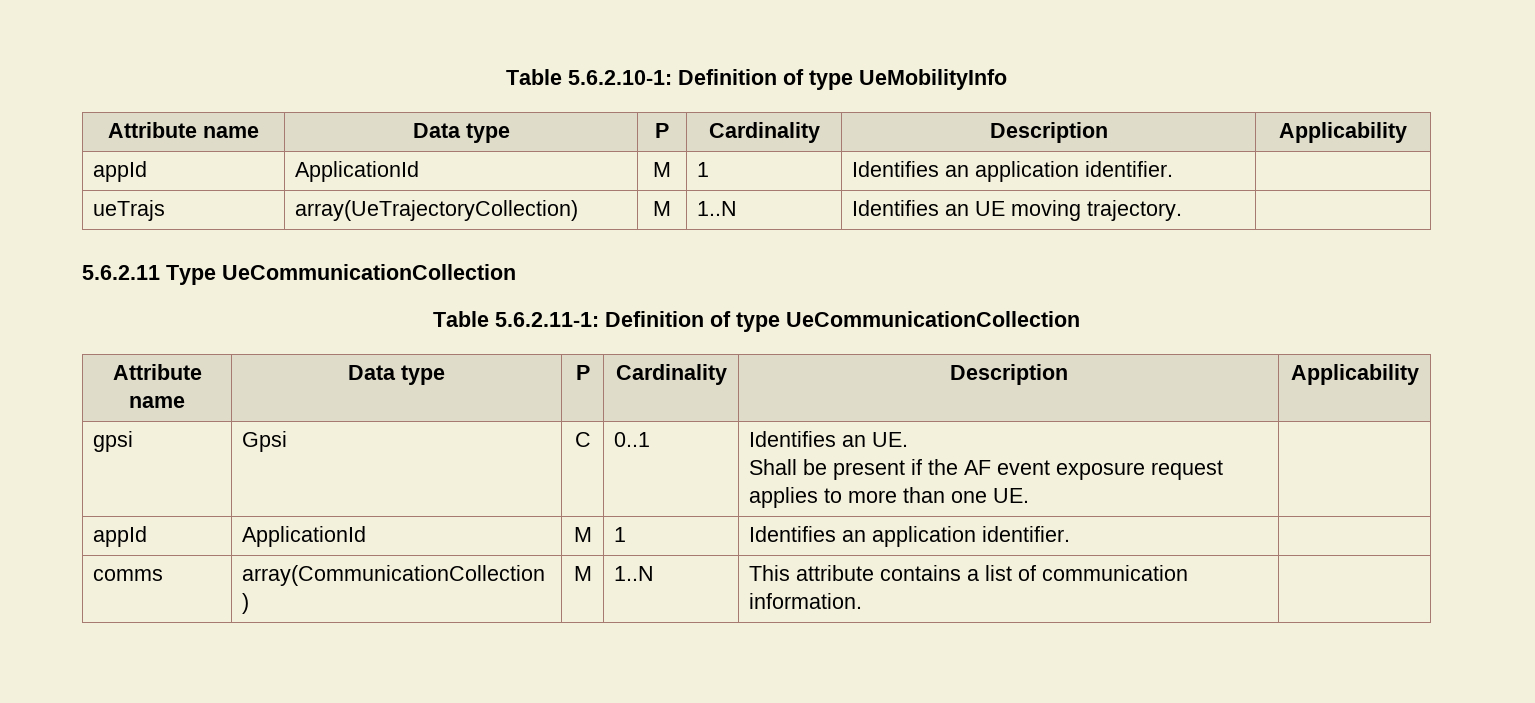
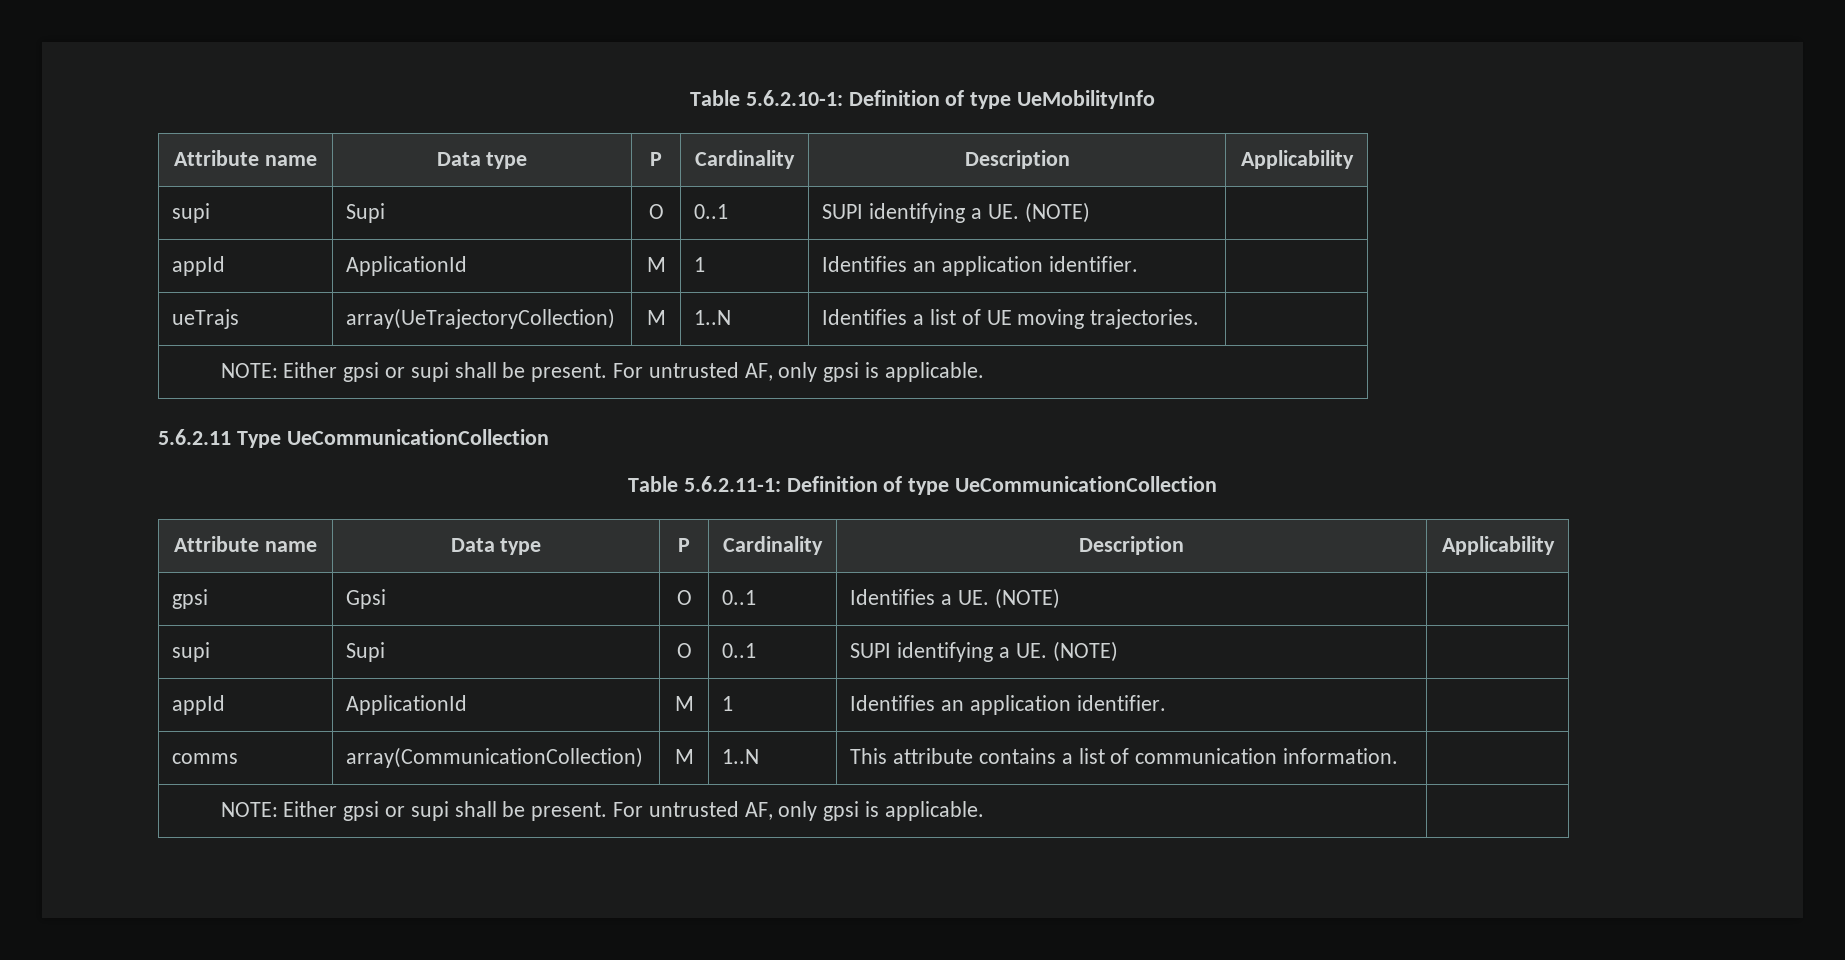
(1407, 132) none -> [172,203,211,223] [346,203,386,223] [648,204,664,219] [694,204,729,219] [822,202,1090,223] // supi | Supi | O | 0..1 | SUPI identifying a UE. (NOTE) |
[945,200,1183,221] an UE moving trajectory. | -> [913,309,1200,329] [220,362,984,382] a list of UE moving trajectories. | // NOTE: Either gpsi or supi shall be present. For untrusted AF, only gpsi is applicable.
[574,432,591,447] C -> [676,590,692,605] O
[842,432,909,447] [749,459,1224,480] [749,487,1030,508] an UE. // Shall be present if the AF event exposure request applies to more than one UE. -> [941,588,1060,609] [172,642,211,662] [346,642,386,662] [676,643,692,658] [722,643,757,658] [850,641,1118,662] a UE. (NOTE) | // supi | Supi | O | 0..1 | SUPI identifying a UE. (NOTE)
(863, 601) none -> [220,801,984,821] // NOTE: Either gpsi or supi shall be present. For untrusted AF, only gpsi is applicable. |

